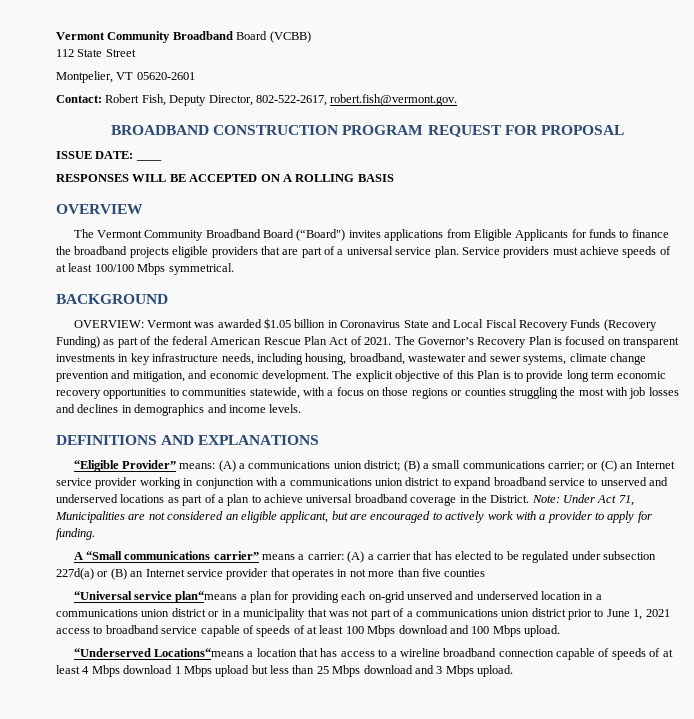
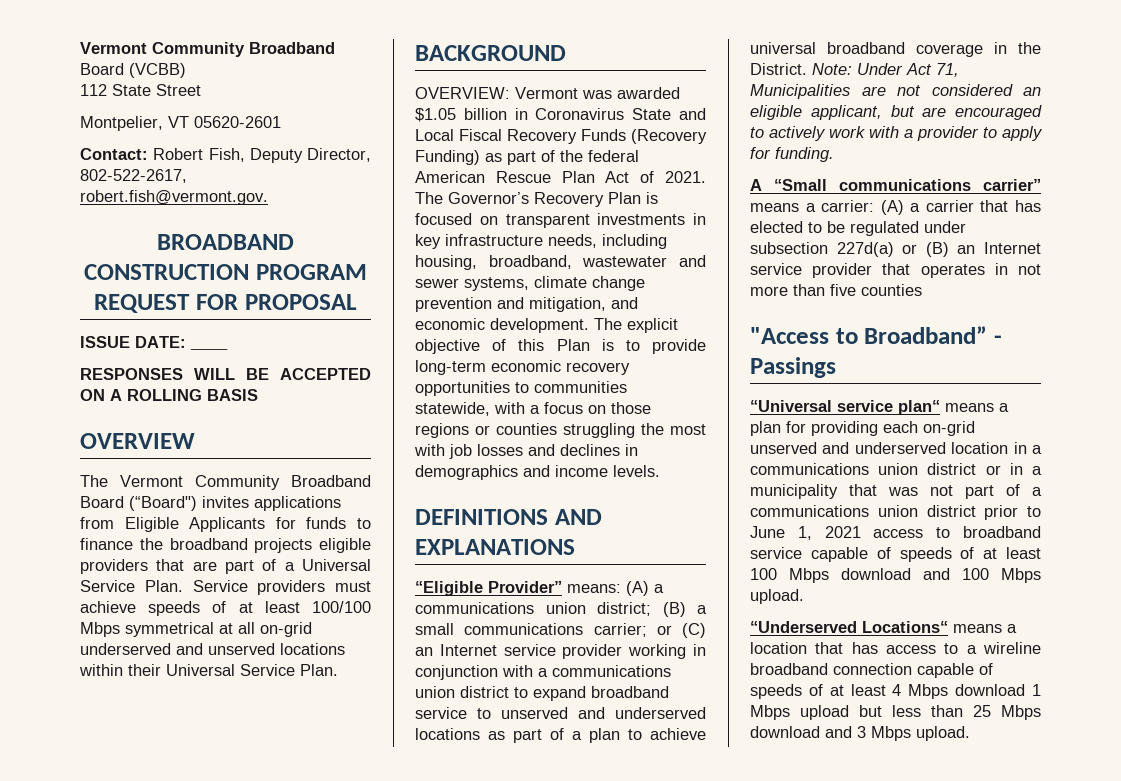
[346,246,459,258] universal service plan. -> [302,559,371,571] [80,580,183,592] Universal Service Plan.
[168,263,234,275] symmetrical. -> [125,622,312,637] [80,643,345,655] [79,664,338,676] symmetrical at all on-grid underserved and unserved locations within their Universal Service Plan.
[566,370,614,382] long term -> [415,360,486,375] long-term
(486, 573) none -> [750,326,1002,344] [750,357,836,378] // "Access to Broadband” - Passings
[175,591,238,603] plan“means -> [898,400,994,415] plan“ means
[153,648,244,657] Locations“means -> [862,621,1002,633] Locations“ means

